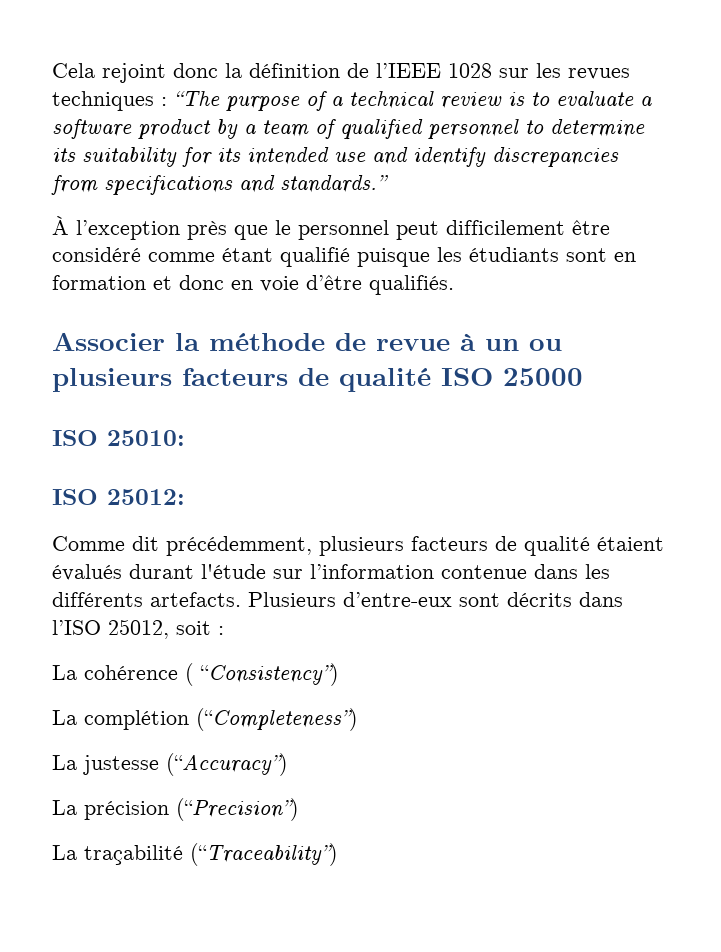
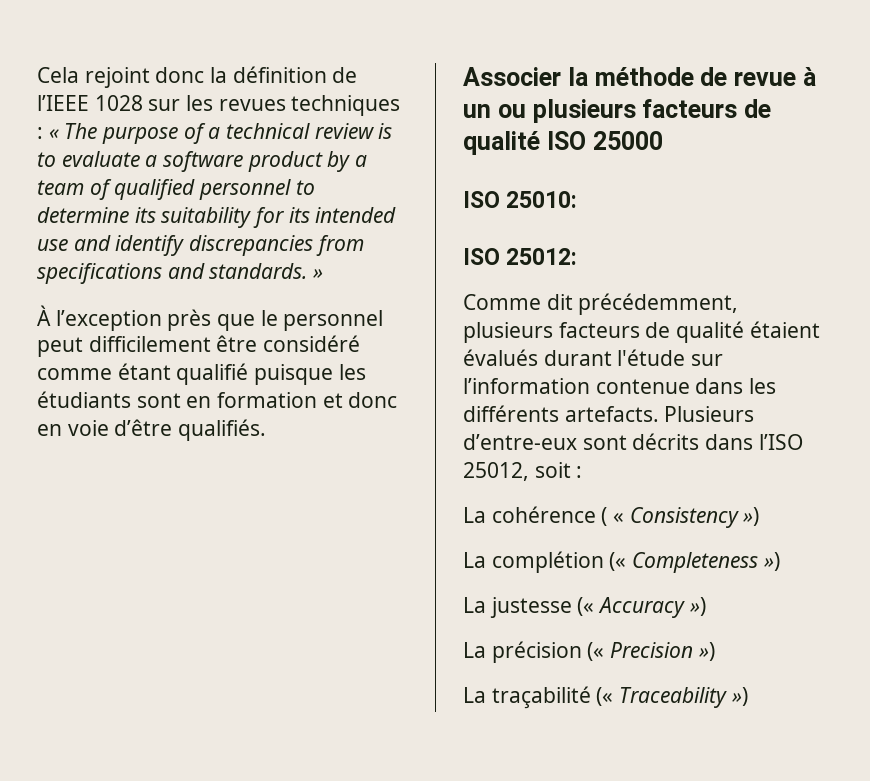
[174,91,220,106] “The -> [48,123,98,139] « The
[280,175,388,193] standards.” -> [209,263,324,279] standards. »
[200,663,339,686] “Consistency”) -> [613,507,760,528] « Consistency »)
[196,708,358,731] (“Completeness”) -> [609,552,780,573] (« Completeness »)
[166,753,288,776] (“Accuracy”) -> [577,597,706,618] (« Accuracy »)
[176,798,299,821] (“Precision”) -> [587,642,715,661] (« Precision »)
[190,843,338,866] (“Traceability”) -> [596,687,748,708] (« Traceability »)

